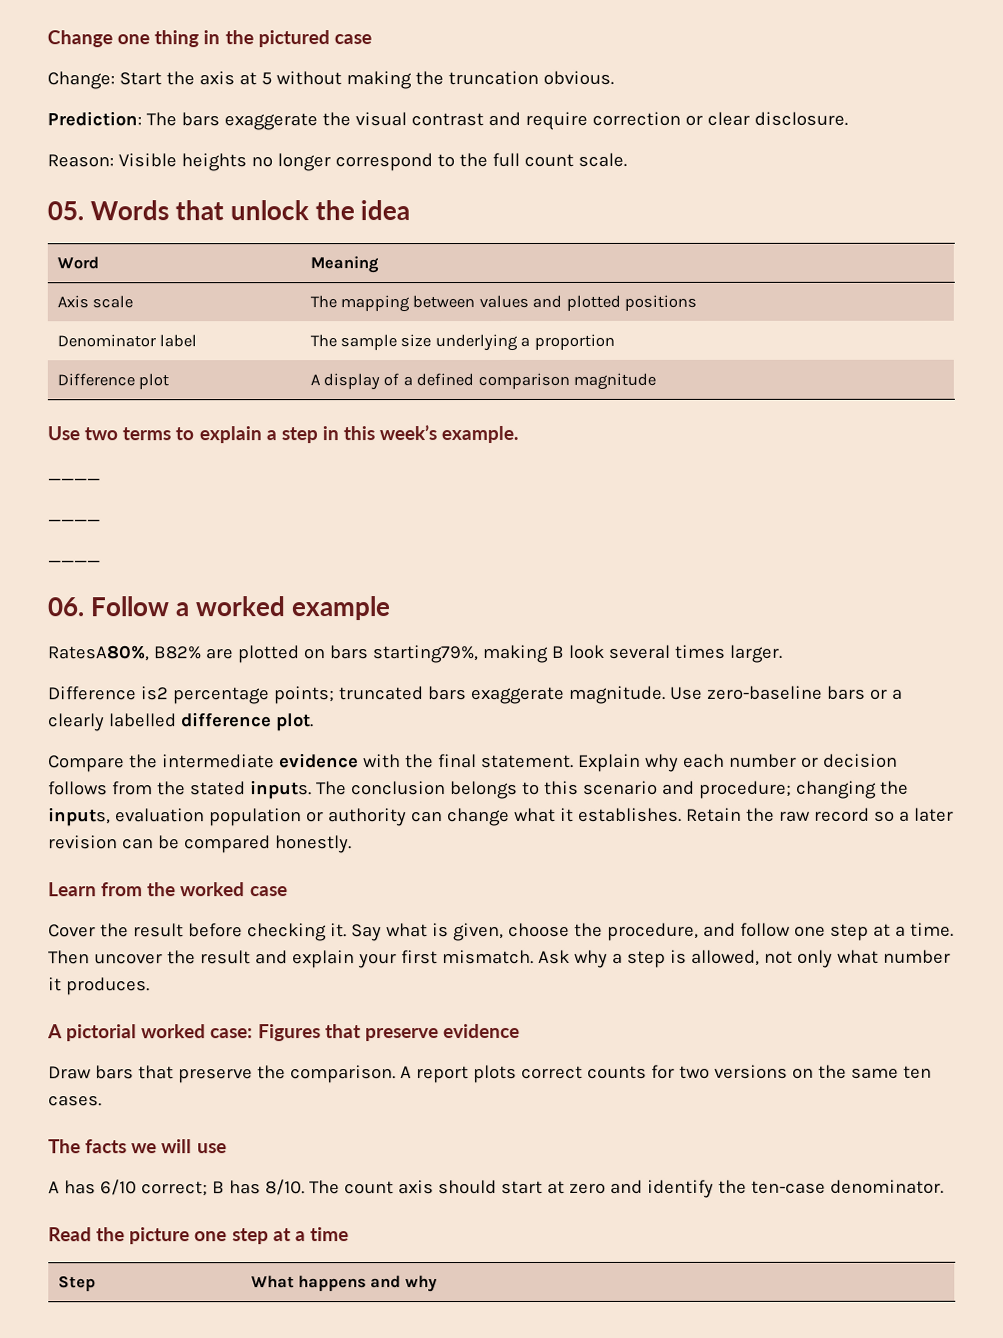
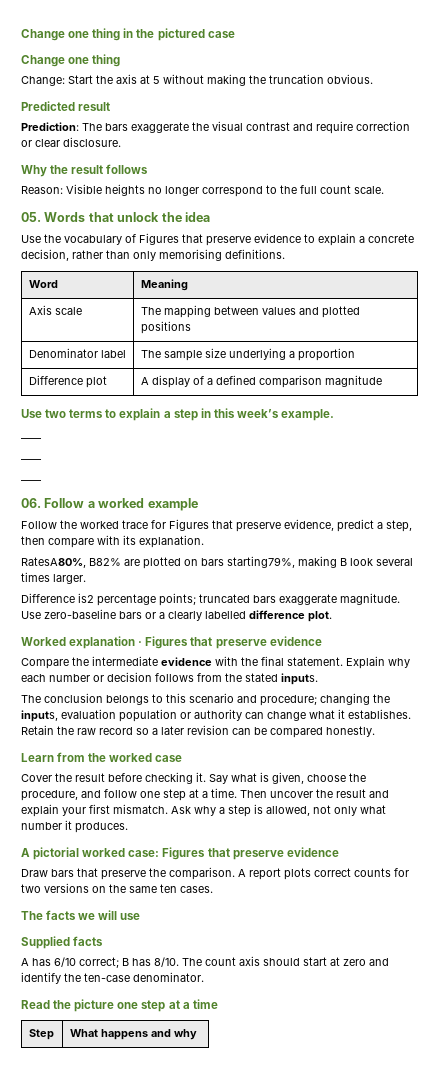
(372, 39) none -> [21,54,121,67] // Change one thing
(614, 77) none -> [21,101,111,111] // Predicted result
(848, 118) none -> [21,164,149,177] // Why the result follows
(411, 210) none -> [21,233,414,246] [21,249,285,261] // Use the vocabulary of Figures that preserve evidence to explain a concrete decision, rather than only memorising definitions.
(390, 608) none -> [21,519,412,532] [21,535,204,548] // Follow the worked trace for Figures that preserve evidence, predict a step, then compare with its explanation.
(314, 722) none -> [21,636,322,649] // Worked explanation · Figures that preserve evidence
(312, 790) none -> (318, 679) //
(227, 1148) none -> [21,936,104,949] // Supplied facts

